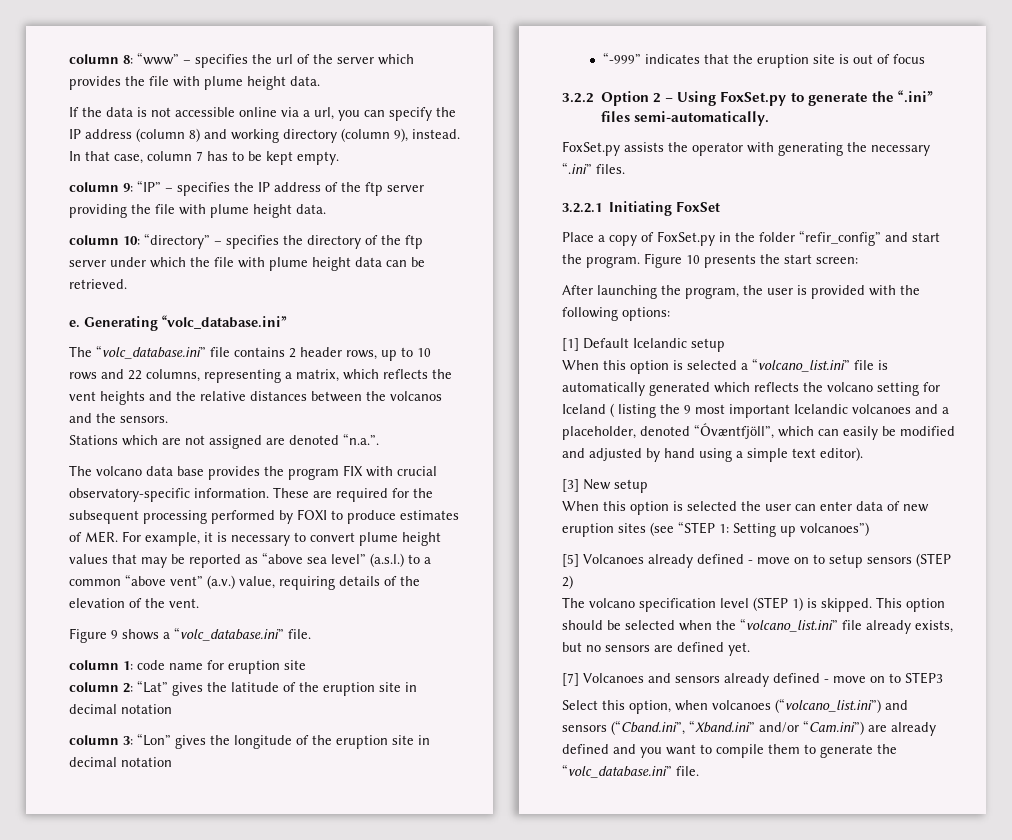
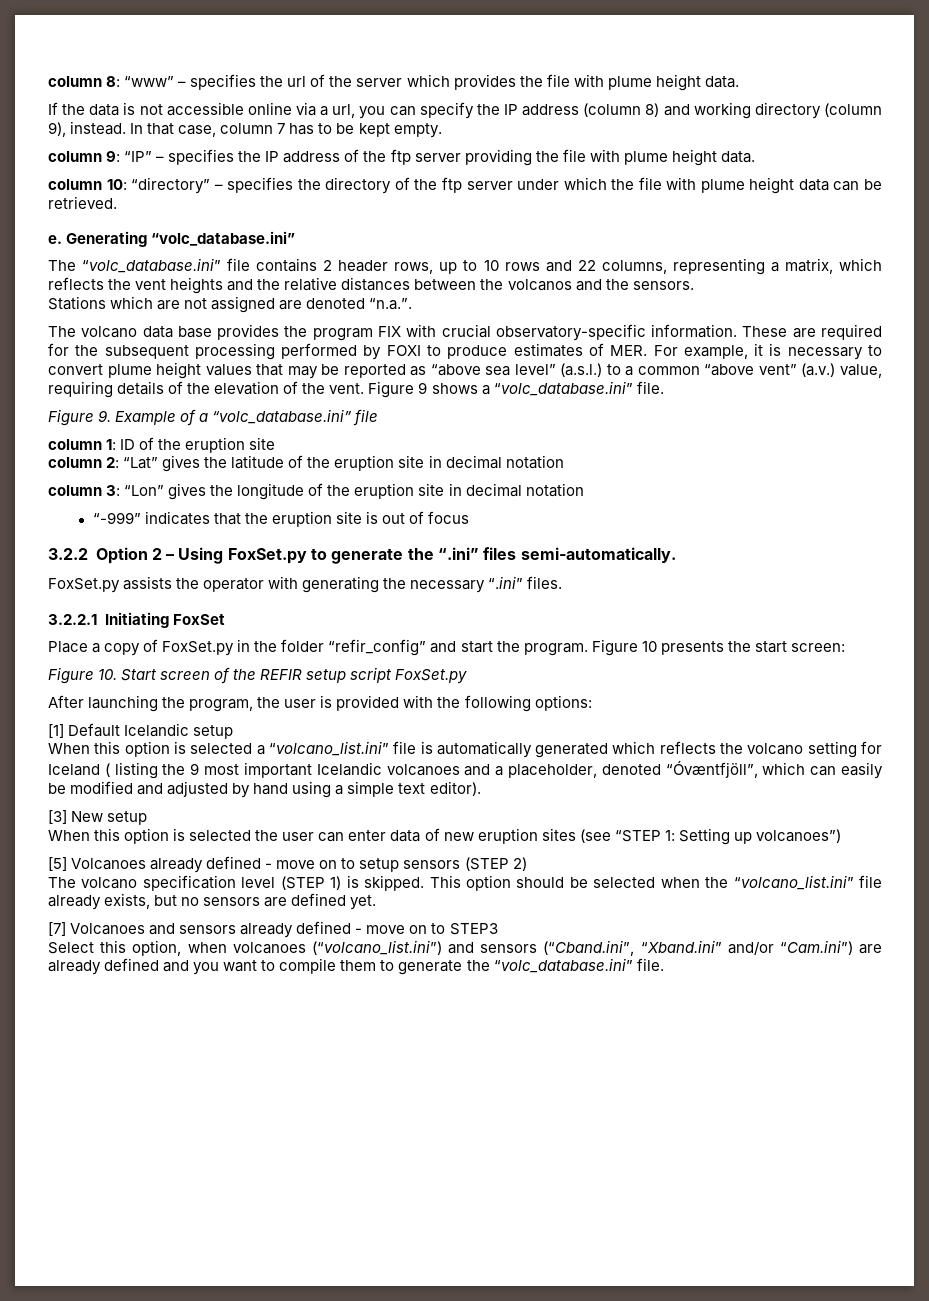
(199, 603) // -> (365, 388) none
(311, 634) none -> [48,409,379,426] // Figure 9. Example of a “volc_database.ini” file
[137,660,224,670] code name for -> [120,437,182,450] ID of the
(858, 260) none -> [48,667,468,684] // Figure 10. Start screen of the REFIR setup script FoxSet.py

